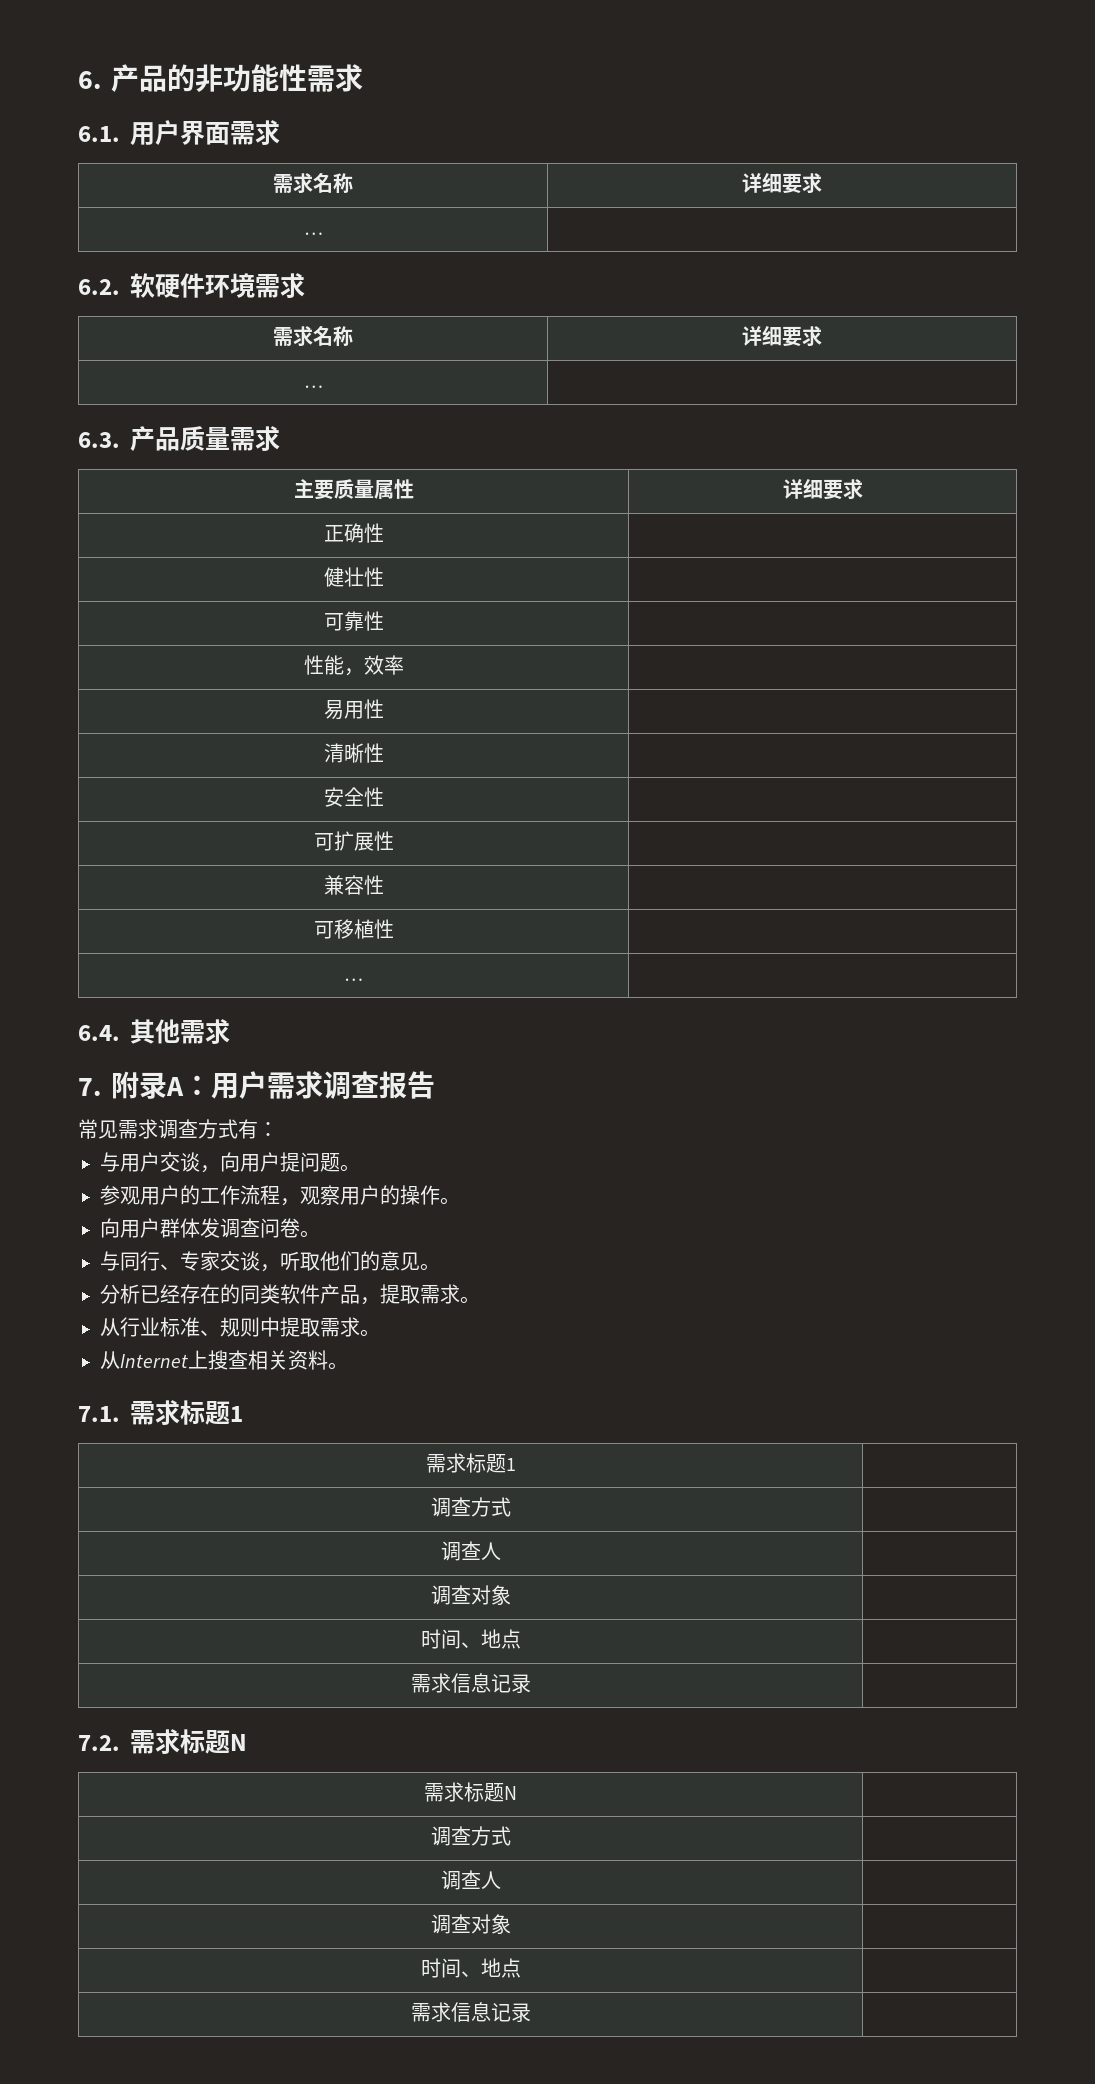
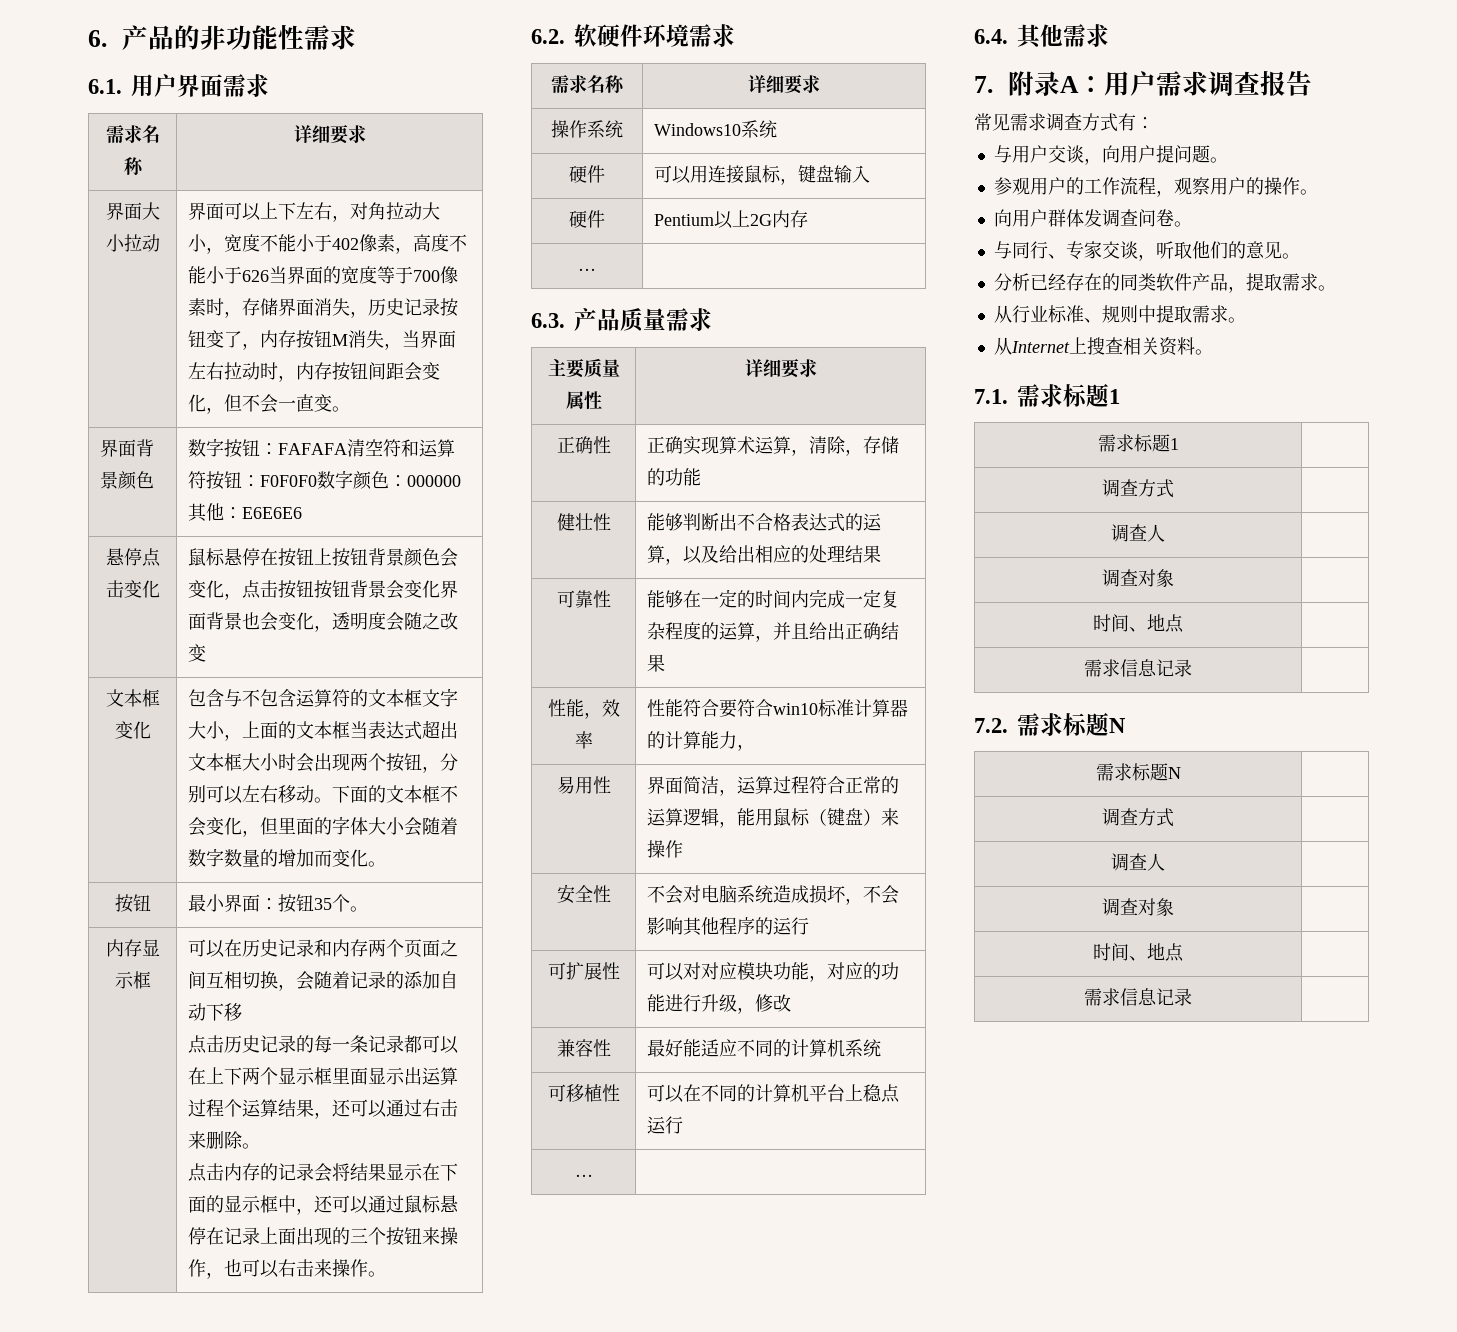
[303,232,323,235] … | -> [105,202,160,220] [105,234,160,252] [188,202,441,222] [188,234,468,254] [188,266,459,284] [188,298,459,318] [188,330,457,350] [188,362,441,382] [188,394,351,414] [100,439,155,457] [100,471,155,490] [188,438,456,458] [188,470,462,490] [188,503,303,522] [105,548,161,567] [105,580,160,598] [188,548,459,567] [188,580,459,600] [188,612,459,632] [188,644,207,662] [105,689,160,707] [114,721,151,739] [188,688,459,707] [188,720,459,741] [188,753,459,773] [188,785,459,804] [188,816,459,837] [188,848,387,867] [114,894,151,913] [188,894,369,913] [105,939,160,957] [114,971,151,989] [188,939,459,958] [188,971,459,991] [188,1003,243,1021] [188,1035,460,1054] [188,1067,459,1085] [188,1099,459,1119] [188,1131,261,1149] [188,1163,459,1182] [188,1195,460,1215] [188,1227,459,1246] [188,1259,387,1279] 界面大小拉动 | 界面可以上下左右，对角拉动大小，宽度不能小于402像素，高度不能小于626当界面的宽度等于700像素时，存储界面消失，历史记录按钮变了，内存按钮M消失，当界面左右拉动时，内存按钮间距会变化，但不会一直变。 // 界面背景颜色 | 数字按钮：FAFAFA清空符和运算符按钮：F0F0F0数字颜色：000000其他：E6E6E6 // 悬停点击变化 | 鼠标悬停在按钮上按钮背景颜色会变化，点击按钮按钮背景会变化界面背景也会变化，透明度会随之改变 // 文本框变化 | 包含与不包含运算符的文本框文字大小，上面的文本框当表达式超出文本框大小时会出现两个按钮，分别可以左右移动。下面的文本框不会变化，但里面的字体大小会随着数字数量的增加而变化。 // 按钮 | 最小界面：按钮35个。 // 内存显示框 | 可以在历史记录和内存两个页面之间互相切换，会随着记录的添加自动下移 // 点击历史记录的每一条记录都可以在上下两个显示框里面显示出运算过程个运算结果，还可以通过右击来删除。 // 点击内存的记录会将结果显示在下面的显示框中，还可以通过鼠标悬停在记录上面出现的三个按钮来操作，也可以右击来操作。
(822, 336) none -> [551,120,623,138] [654,120,778,138] [569,165,605,183] [654,165,871,185] [569,210,605,228] [654,210,809,229] // 操作系统 | Windows10系统 // 硬件 | 可以用连接鼠标，键盘输入 // 硬件 | Pentium以上2G内存
[323,567,384,587] [323,611,384,631] [303,655,404,676] [323,699,384,720] [323,743,384,763] [323,787,384,807] [313,831,394,851] [323,875,384,895] [313,919,394,939] // 健壮性 | // 可靠性 | // 性能，效率 | // 易用性 | // 清晰性 | // 安全性 | // 可扩展性 | // 兼容性 | // 可移植性 | -> [647,436,900,456] [647,468,702,486] [556,513,611,531] [647,513,883,532] [647,545,882,565] [556,590,611,608] [647,589,900,608] [647,622,900,642] [647,654,666,672] [547,699,620,719] [574,731,593,749] [647,699,909,718] [647,731,756,751] [556,776,611,794] [647,776,900,796] [647,808,900,828] [647,840,684,858] [556,884,611,904] [647,885,900,905] [647,917,810,936] [547,962,620,980] [647,962,900,982] [647,994,792,1014] [556,1039,611,1057] [647,1039,882,1057] [547,1084,620,1102] [647,1084,901,1103] [647,1116,684,1134] 正确实现算术运算，清除，存储的功能 // 健壮性 | 能够判断出不合格表达式的运算，以及给出相应的处理结果 // 可靠性 | 能够在一定的时间内完成一定复杂程度的运算，并且给出正确结果 // 性能，效率 | 性能符合要符合win10标准计算器的计算能力， // 易用性 | 界面简洁，运算过程符合正常的运算逻辑，能用鼠标（键盘）来操作 // 安全性 | 不会对电脑系统造成损坏，不会影响其他程序的运行 // 可扩展性 | 可以对对应模块功能，对应的功能进行升级，修改 // 兼容性 | 最好能适应不同的计算机系统 // 可移植性 | 可以在不同的计算机平台上稳点运行

